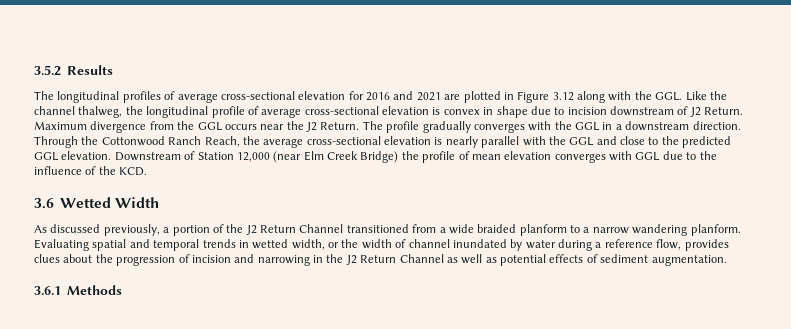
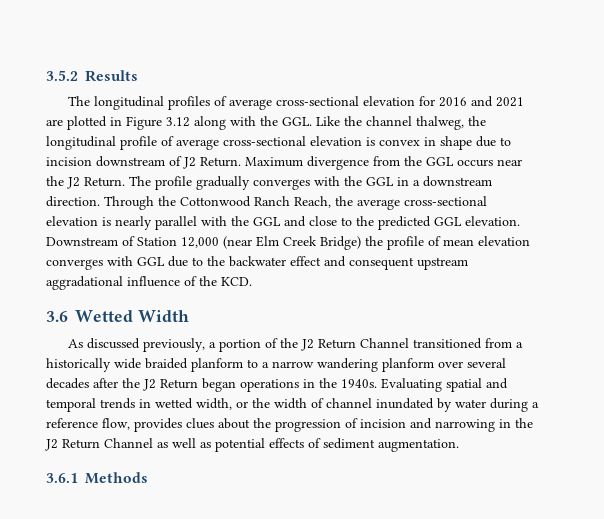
(717, 155) none -> [229,256,468,270] [46,276,123,290] backwater effect and consequent upstream aggradational
(446, 230) none -> [46,358,111,372] historically
[690,224,741,236] planform. -> [382,358,506,372] [46,378,377,392] planform over several decades after the J2 Return began operations in the 1940s.

